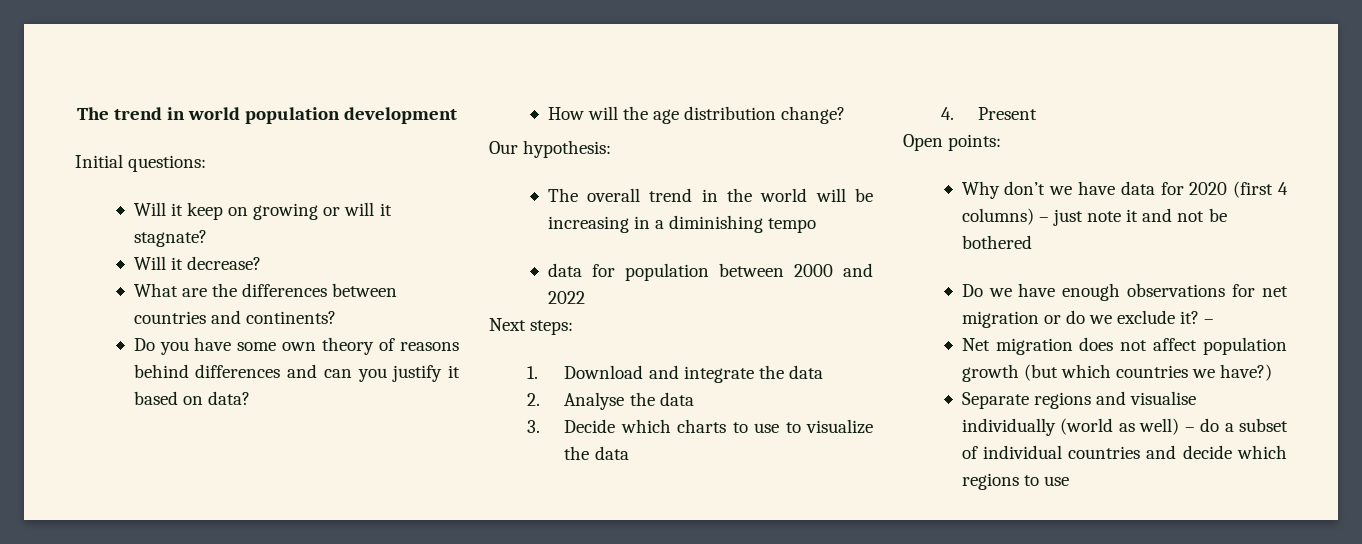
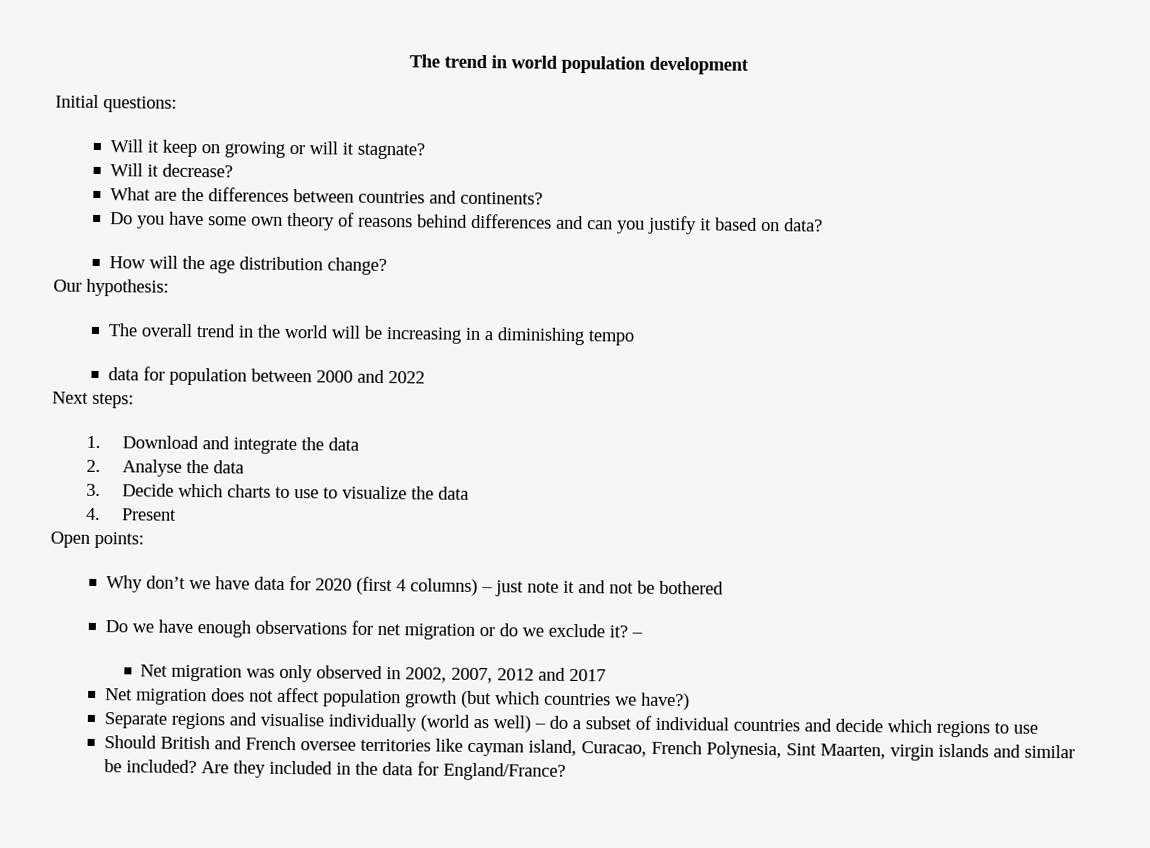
(1215, 321) none -> [140,664,607,684] // Net migration was only observed in 2002, 2007, 2012 and 2017
(1069, 481) none -> [103,735,1075,761] [103,759,566,781] // Should British and French oversee territories like cayman island, Curacao, French Polynesia, Sint Maarten, virgin islands and similar be included? Are they included in the data for England/France?

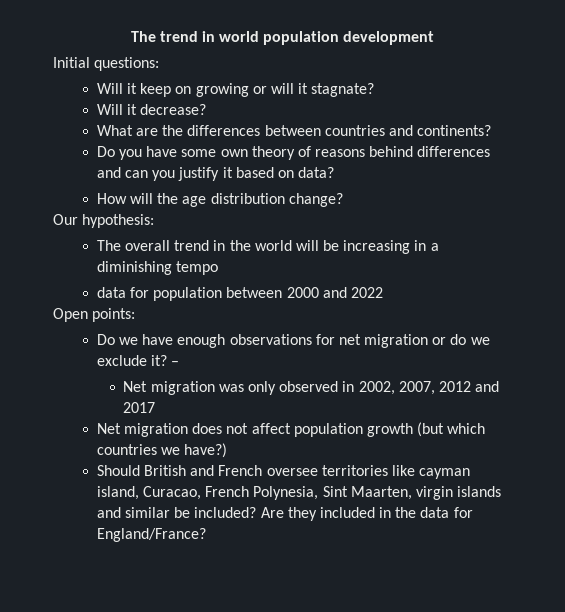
[52,391,134,409] [86,435,359,455] [86,459,244,477] [86,483,469,500] [85,507,177,521] [50,531,144,549] [105,575,724,597] Next steps: // 1. Download and integrate the data // 2. Analyse the data // 3. Decide which charts to use to visualize the data // 4. Present // Open points: // Why don’t we have data for 2020 (first 4 columns) – just note it and not be bothered -> [53,308,136,322] Open points:
[103,712,1038,738] // Separate regions and visualise individually (world as well) – do a subset of individual countries and decide which regions to use -> (228, 450) none

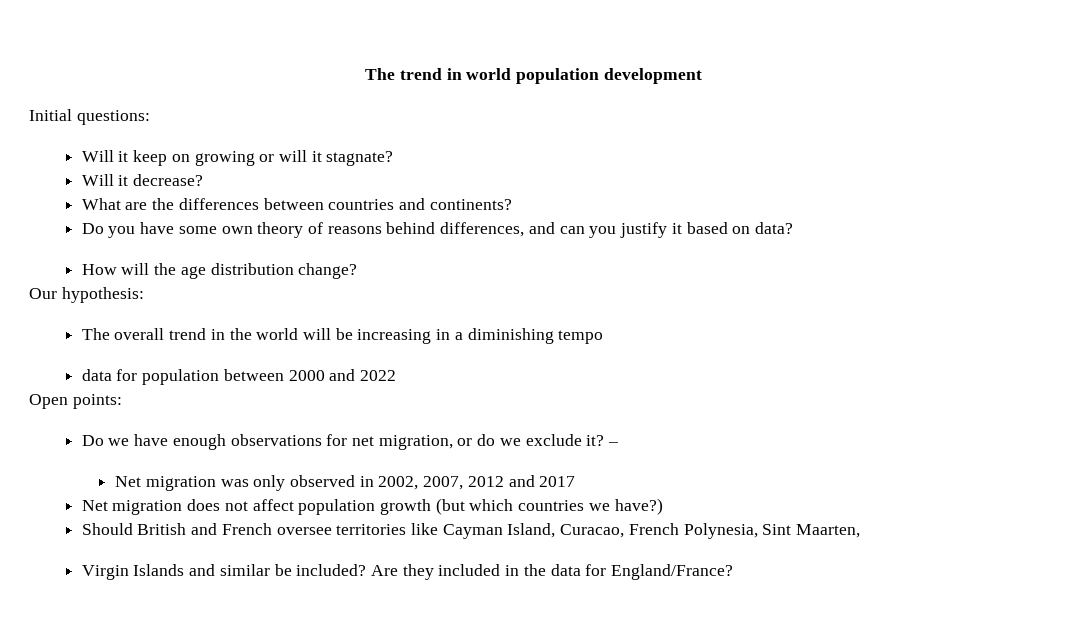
[417,146,491,157] differences -> [440,222,525,237] differences,
[364,334,429,348] migration -> [378,435,453,450] migration,
[419,468,471,479] [96,486,139,500] cayman island, -> [442,523,556,539] Cayman Island,
[415,486,502,500] virgin islands -> [81,564,185,580] // Virgin Islands

